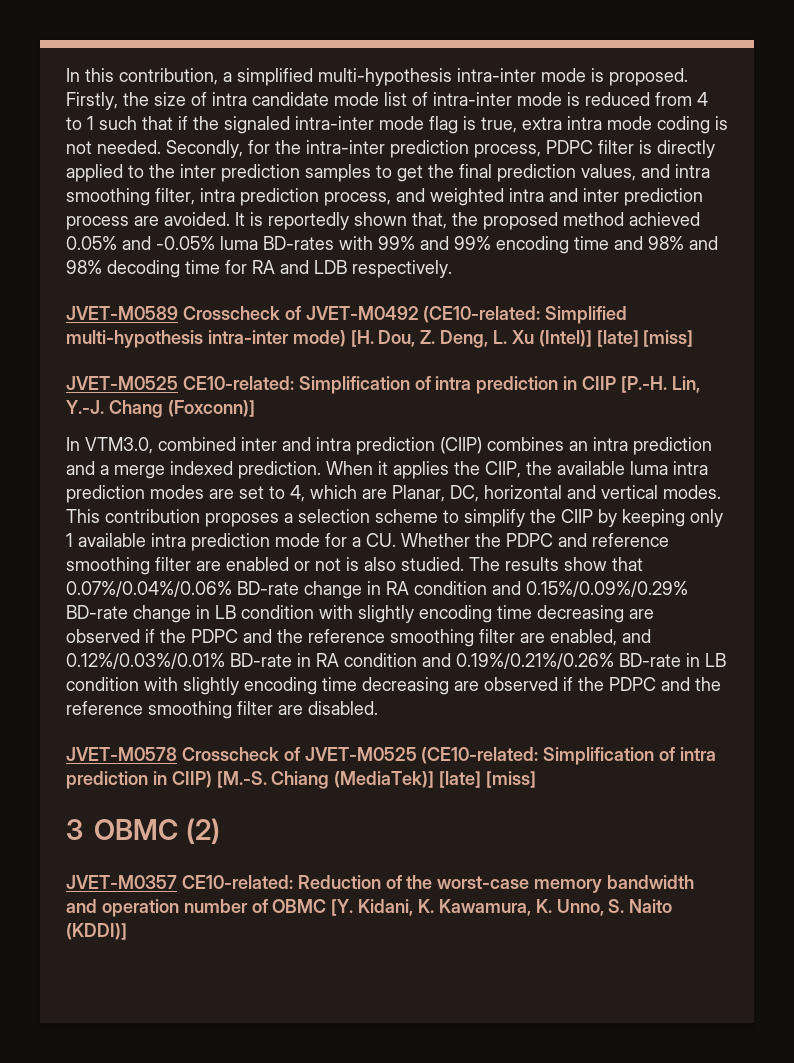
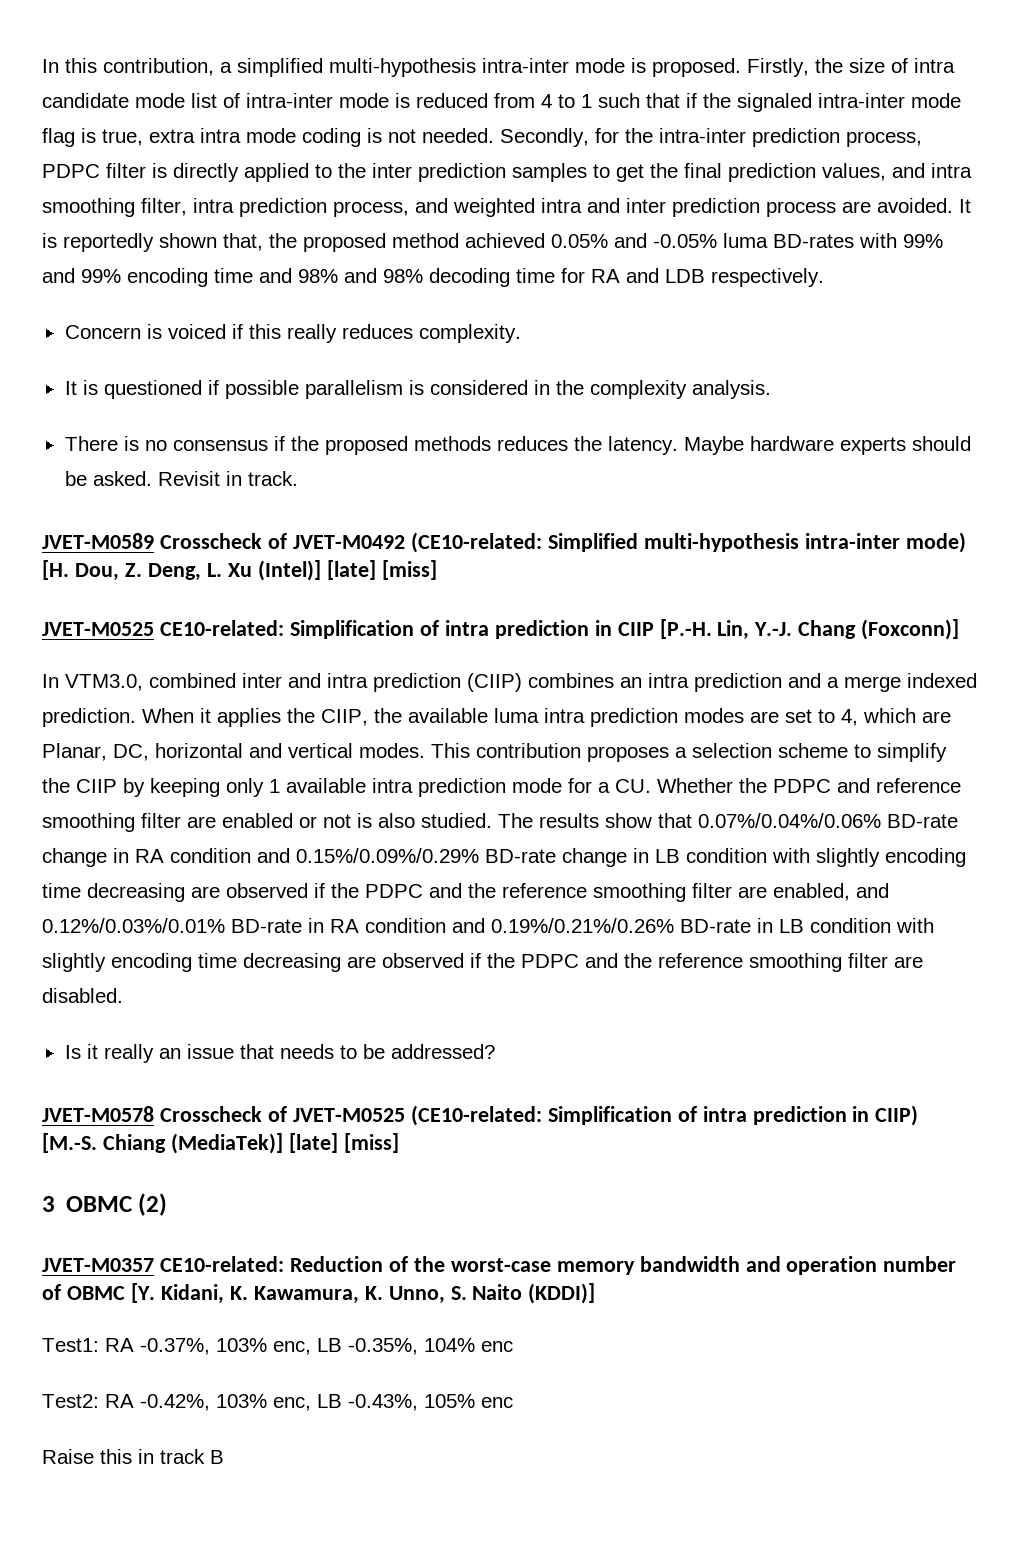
(452, 269) none -> [64,324,521,343] [64,380,771,399] [64,436,971,455] [64,471,298,486] // Concern is voiced if this really reduces complexity. // It is questioned if possible parallelism is considered in the complexity analysis. // There is no consensus if the proposed methods reduces the latency. Maybe hardware experts should be asked. Revisit in track.
(378, 708) none -> [64,1044,495,1063] // Is it really an issue that needs to be addressed?
(127, 931) none -> [42,1338,513,1355] [42,1394,513,1411] [42,1449,224,1464] // Test1: RA -0.37%, 103% enc, LB -0.35%, 104% enc // Test2: RA -0.42%, 103% enc, LB -0.43%, 105% enc // Raise this in track B

